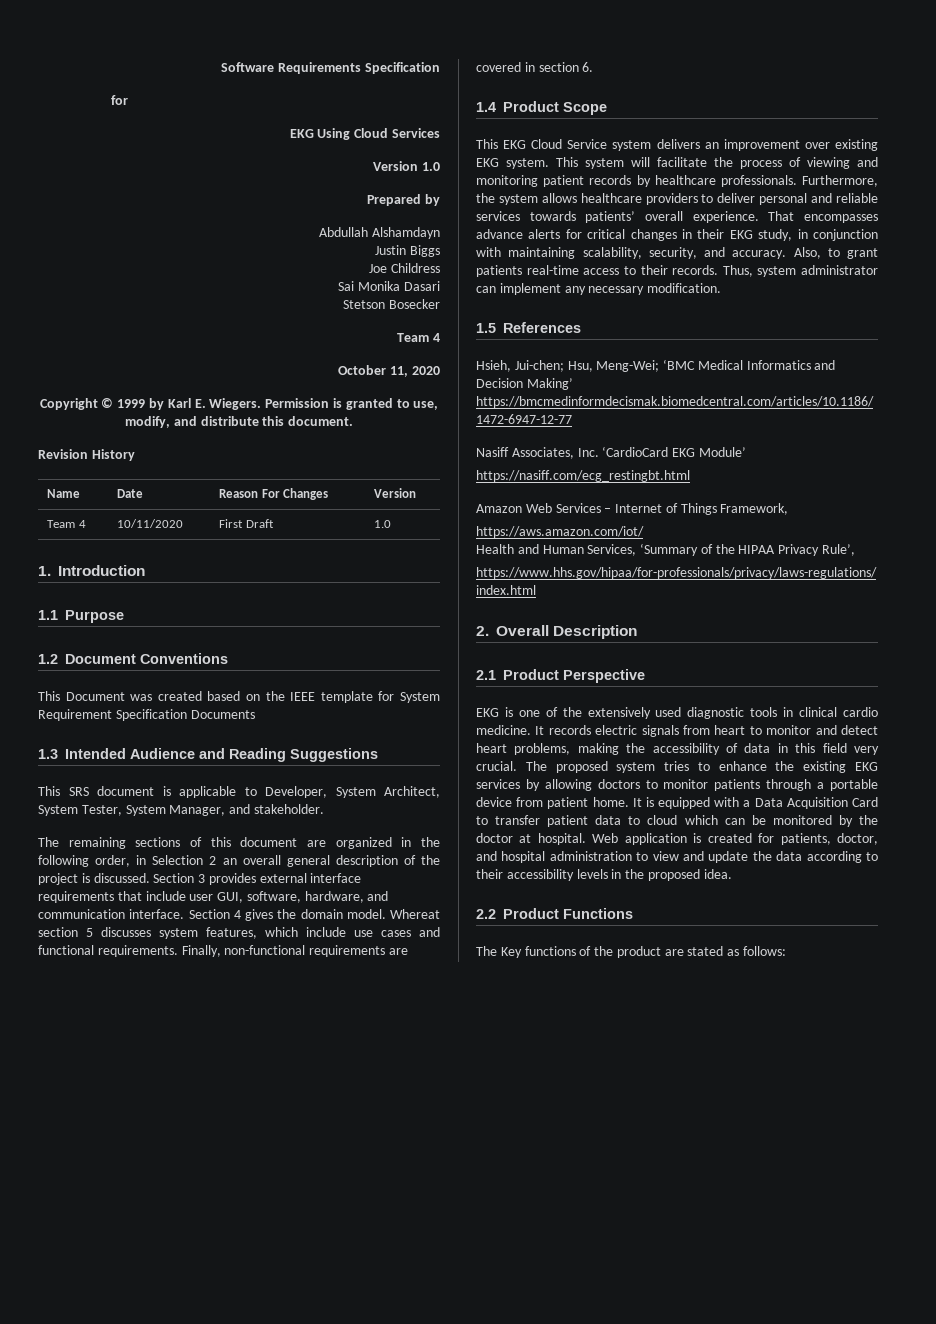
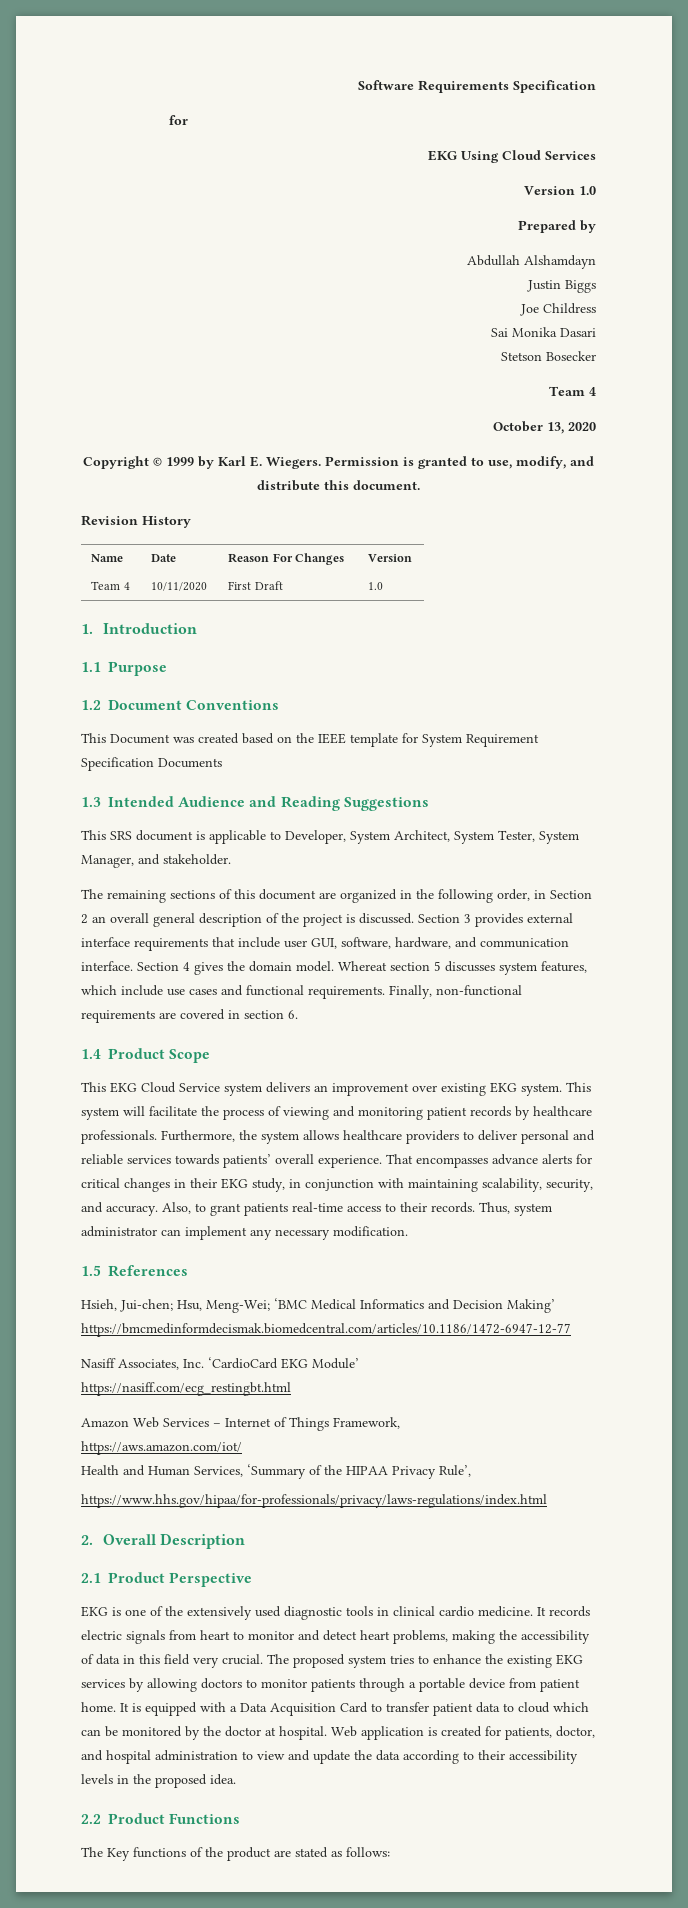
[390,366,409,377] 11, -> [547,422,564,434] 13,
[152,855,204,865] Selection -> [550,890,592,899] Section

